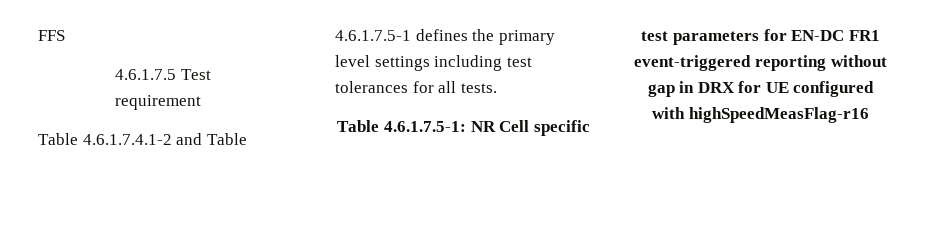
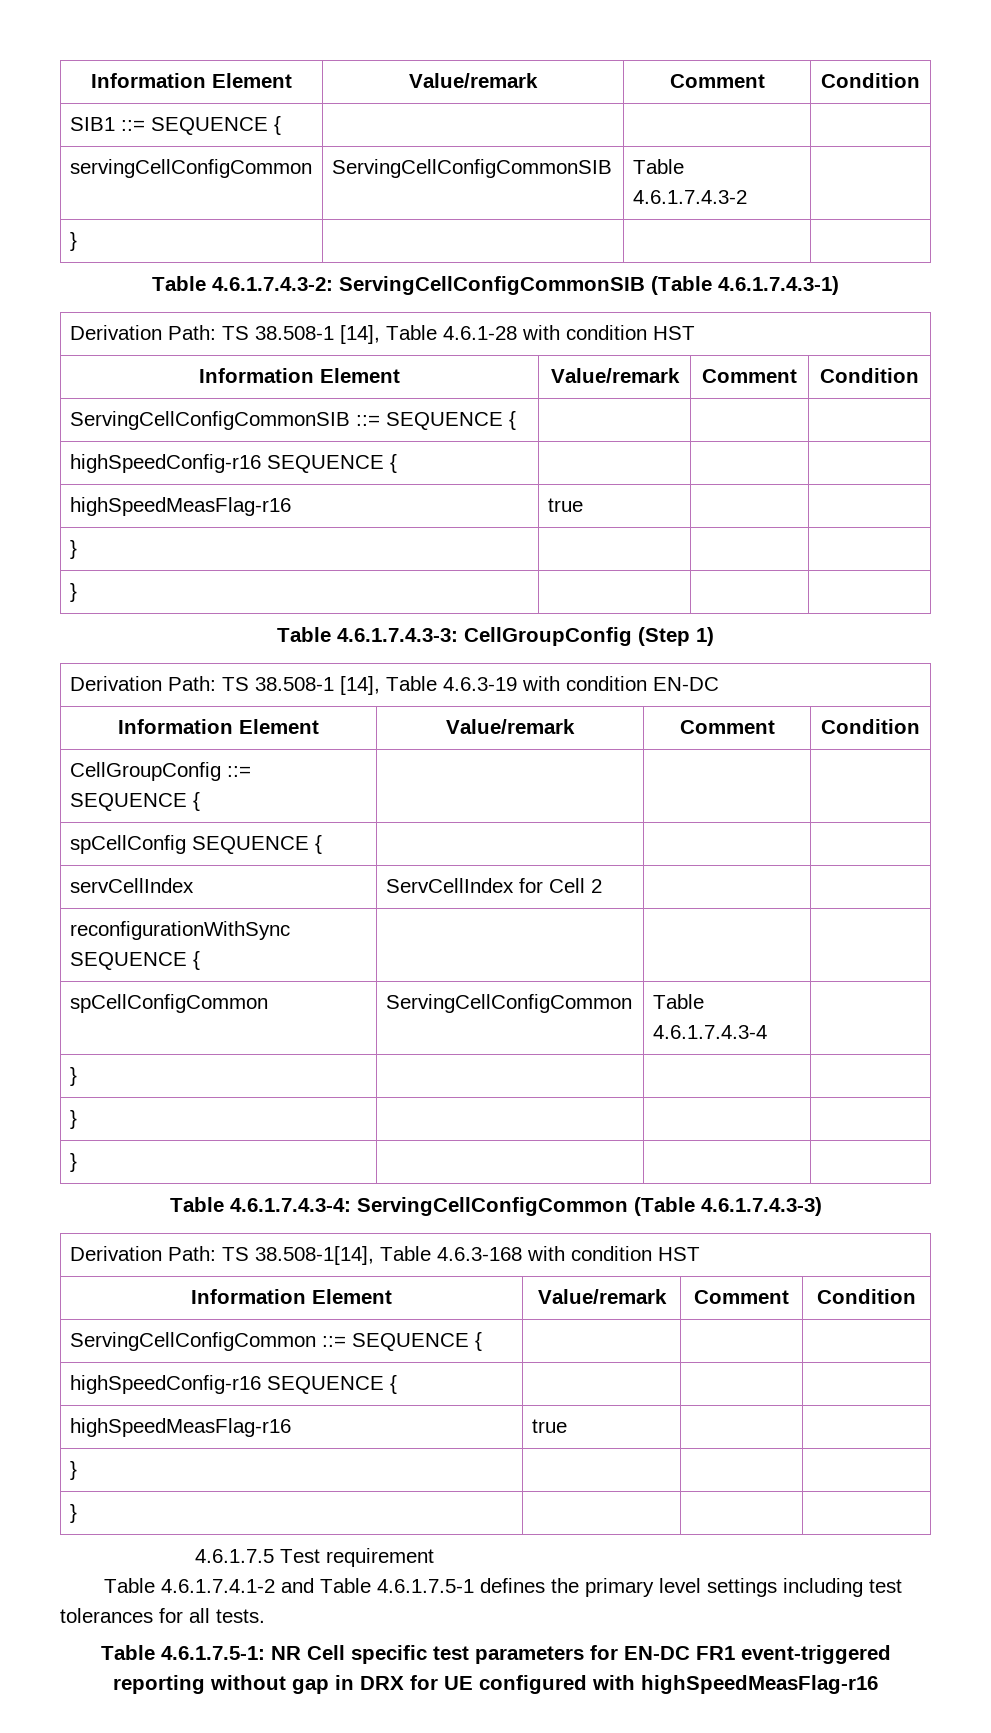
[38,30,65,41] FFS -> [91,73,292,88] [409,73,538,88] [669,74,765,88] [821,73,920,88] [69,116,281,135] [69,159,312,178] [331,159,612,178] [632,159,684,174] [632,190,747,204] [69,232,77,251] [152,276,839,295] [69,325,695,344] [199,368,400,383] [550,368,680,383] [702,369,797,383] [820,368,919,383] [69,411,516,430] [69,454,397,473] [69,497,291,516] [547,498,583,512] [69,540,77,559] [69,583,77,602] [277,627,714,646] [69,676,719,695] [118,719,319,734] [446,719,575,734] [679,720,775,734] [821,719,920,734] [69,762,251,781] [69,792,200,811] [69,835,322,854] [69,878,194,893] [385,878,602,893] [69,921,290,940] [69,951,200,970] [69,994,268,1013] [385,994,632,1013] [652,994,704,1009] [652,1025,767,1039] [69,1067,77,1086] [69,1110,77,1129] [69,1153,77,1172] [169,1197,822,1216] [69,1246,700,1265] [191,1289,392,1304] [537,1289,667,1304] [694,1290,789,1304] [817,1289,916,1304] [69,1332,482,1351] [69,1375,397,1394] [69,1418,291,1437] [531,1419,567,1433] [69,1461,77,1480] [69,1504,77,1523] Information Element | Value/remark | Comment | Condition // SIB1 ::= SEQUENCE { | | | // servingCellConfigCommon | ServingCellConfigCommonSIB | Table 4.6.1.7.4.3-2 | // } | | | // Table 4.6.1.7.4.3-2: ServingCellConfigCommonSIB (Table 4.6.1.7.4.3-1) // Derivation Path: TS 38.508-1 [14], Table 4.6.1-28 with condition HST // Information Element | Value/remark | Comment | Condition // ServingCellConfigCommonSIB ::= SEQUENCE { | | | // highSpeedConfig-r16 SEQUENCE { | | | // highSpeedMeasFlag-r16 | true | | // } | | | // } | | | // Table 4.6.1.7.4.3-3: CellGroupConfig (Step 1) // Derivation Path: TS 38.508-1 [14], Table 4.6.3-19 with condition EN-DC // Information Element | Value/remark | Comment | Condition // CellGroupConfig ::= SEQUENCE { | | | // spCellConfig SEQUENCE { | | | // servCellIndex | ServCellIndex for Cell 2 | | // reconfigurationWithSync SEQUENCE { | | | // spCellConfigCommon | ServingCellConfigCommon | Table 4.6.1.7.4.3-4 | // } | | | // } | | | // } | | | // Table 4.6.1.7.4.3-4: ServingCellConfigCommon (Table 4.6.1.7.4.3-3) // Derivation Path: TS 38.508-1[14], Table 4.6.3-168 with condition HST // Information Element | Value/remark | Comment | Condition // ServingCellConfigCommon ::= SEQUENCE { | | | // highSpeedConfig-r16 SEQUENCE { | | | // highSpeedMeasFlag-r16 | true | | // } | | | // } | | |

